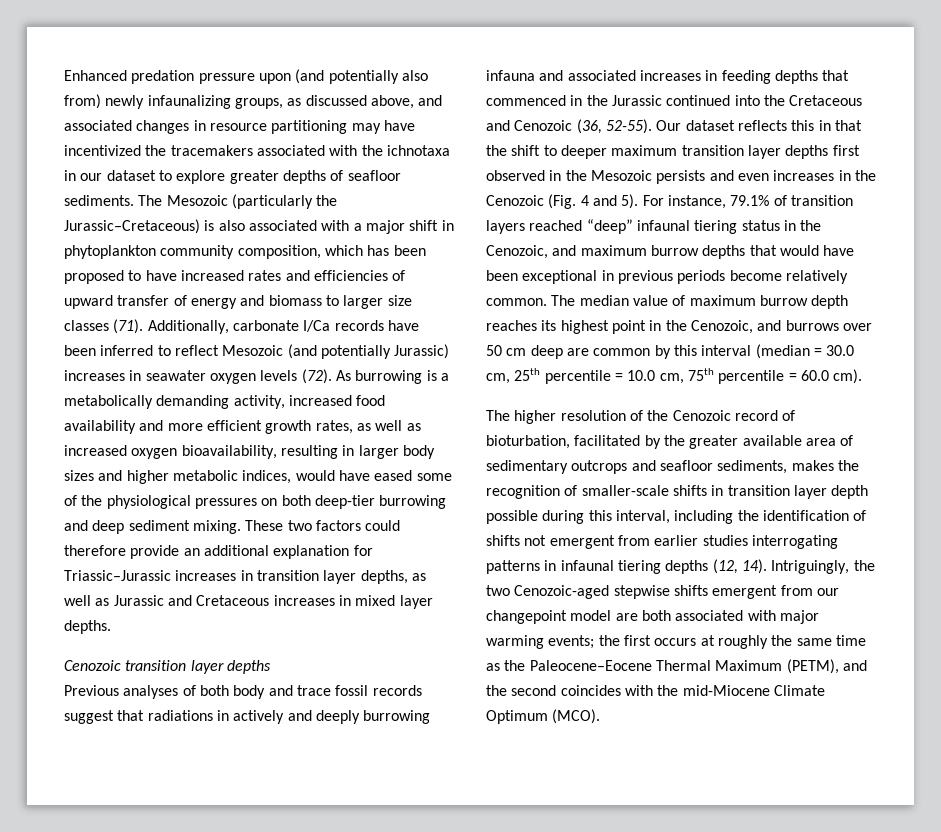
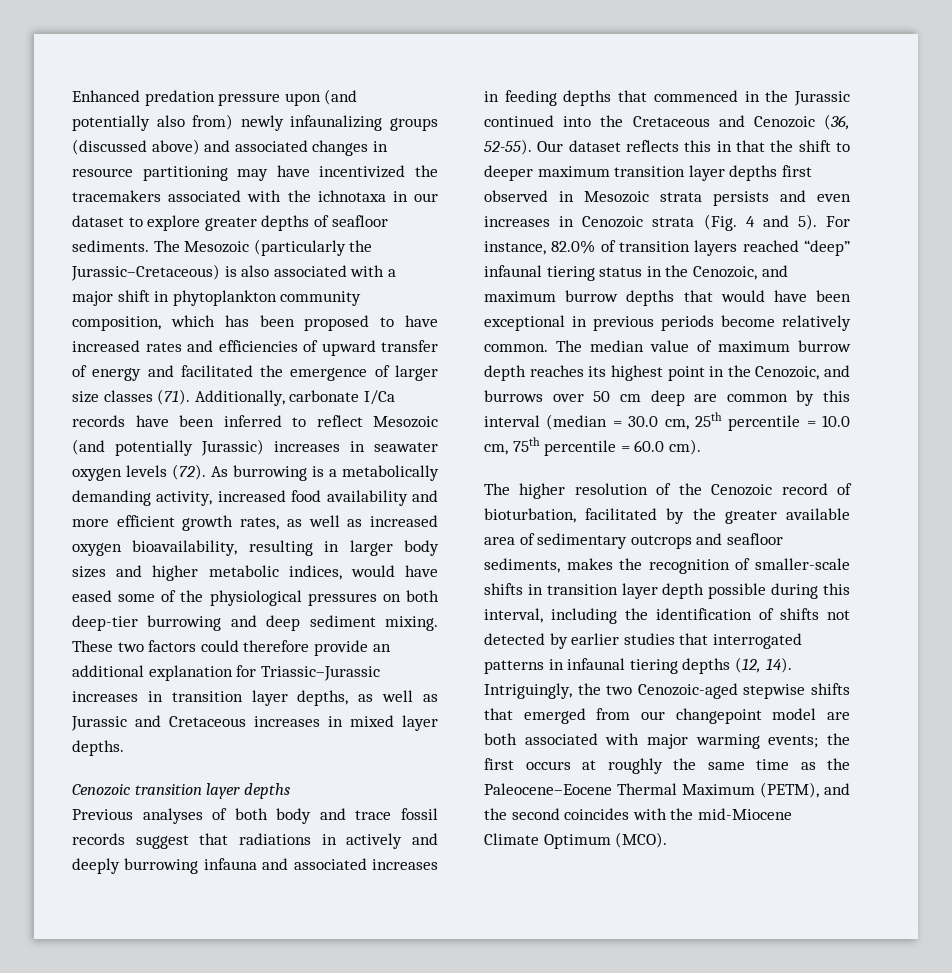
[234,95,414,109] groups, as discussed above, -> [389,118,438,131] [72,139,200,155] groups (discussed above)
[268,295,339,306] biomass to -> [180,365,390,381] facilitated the emergence of
[565,170,652,181] the Mesozoic -> [584,191,702,203] Mesozoic strata
[854,170,876,181] [486,195,544,206] the Cenozoic -> [582,216,695,228] Cenozoic strata
[730,195,770,206] 79.1% -> [551,240,596,254] 82.0%
[549,535,838,549] emergent from earlier studies interrogating -> [484,633,802,649] detected by earlier studies that interrogated
[712,585,778,599] emergent -> [484,708,586,724] that emerged

